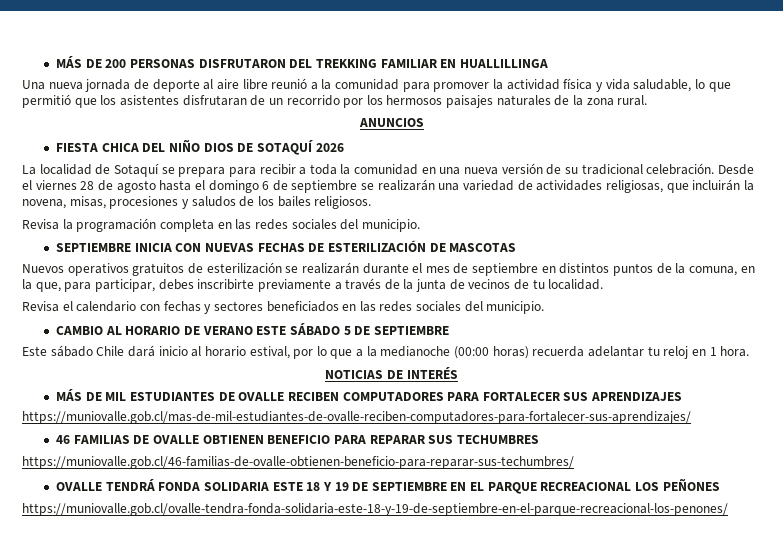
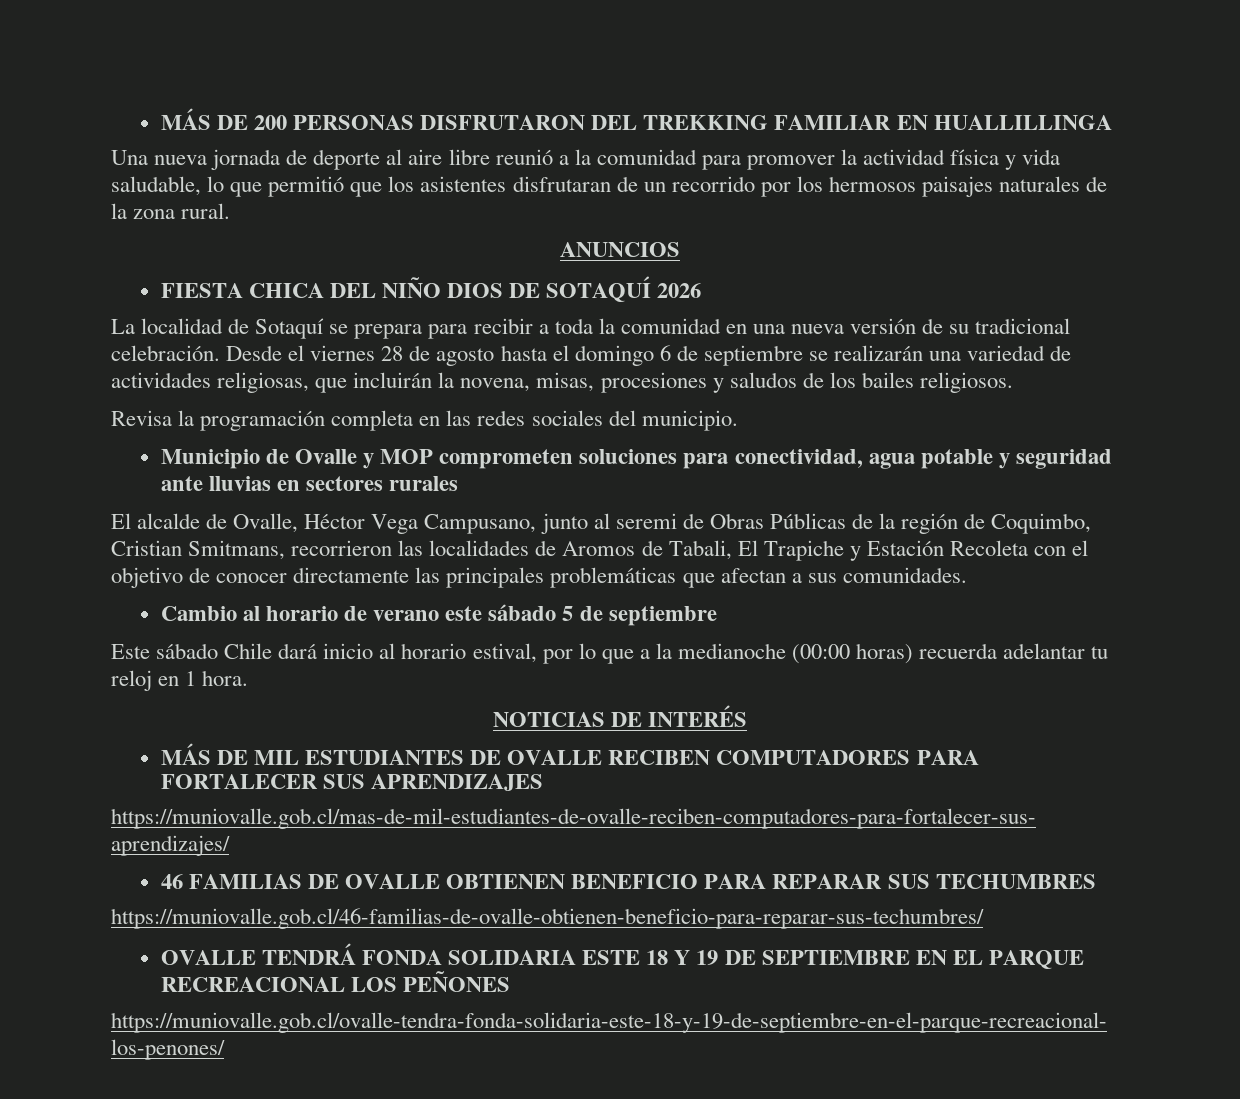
[56,240,517,252] [22,262,755,276] [22,278,604,292] [22,301,545,314] [56,323,449,335] SEPTIEMBRE INICIA CON NUEVAS FECHAS DE ESTERILIZACIÓN DE MASCOTAS // Nuevos operativos gratuitos de esterilización se realizarán durante el mes de septiembre en distintos puntos de la comuna, en la que, para participar, debes inscribirte previamente a través de la junta de vecinos de tu localidad. // Revisa el calendario con fechas y sectores beneficiados en las redes sociales del municipio. // CAMBIO AL HORARIO DE VERANO ESTE SÁBADO 5 DE SEPTIEMBRE -> [160,449,1112,469] [160,476,459,491] [111,513,1092,534] [111,540,1089,561] [111,567,967,588] [160,604,717,626] Municipio de Ovalle y MOP comprometen soluciones para conectividad, agua potable y seguridad ante lluvias en sectores rurales // El alcalde de Ovalle, Héctor Vega Campusano, junto al seremi de Obras Públicas de la región de Coquimbo, Cristian Smitmans, recorrieron las localidades de Aromos de Tabali, El Trapiche y Estación Recoleta con el objetivo de conocer directamente las principales problemáticas que afectan a sus comunidades. // Cambio al horario de verano este sábado 5 de septiembre

